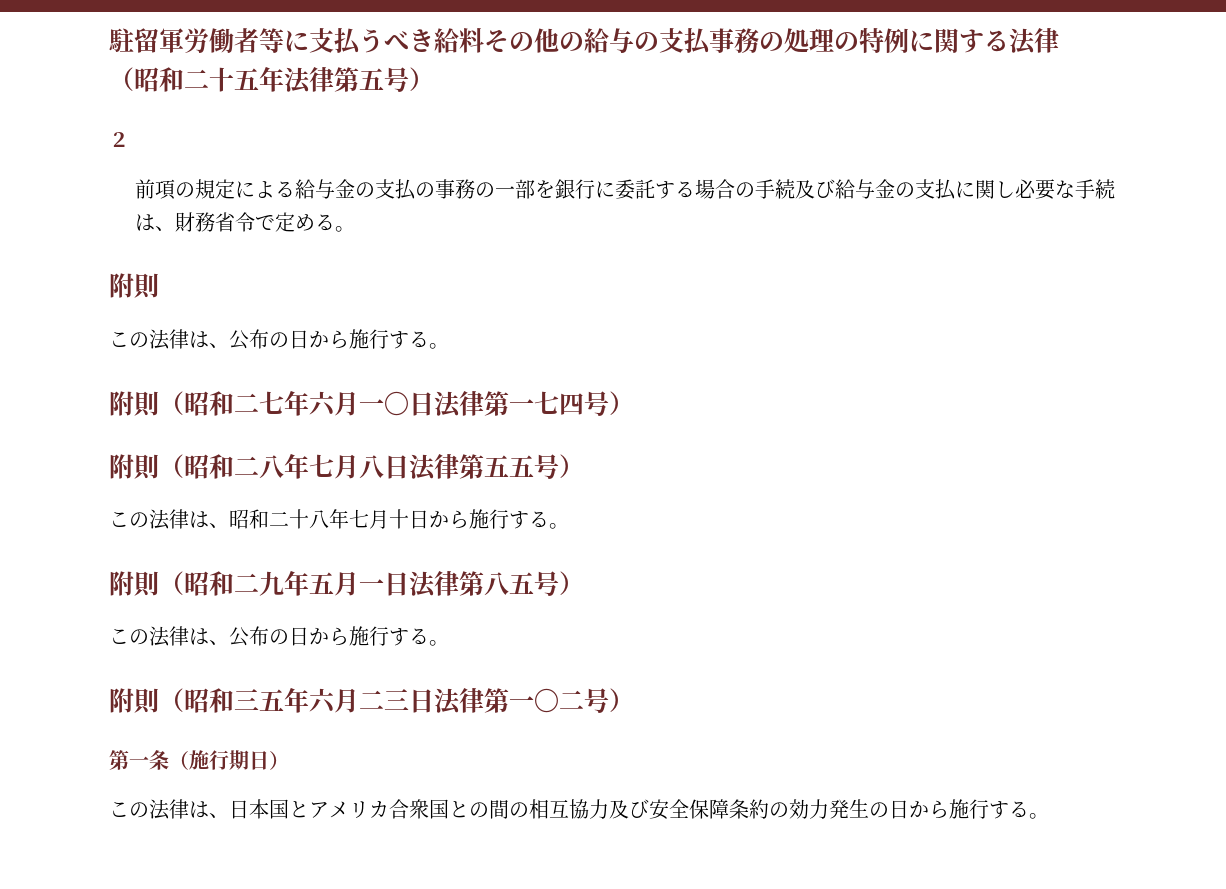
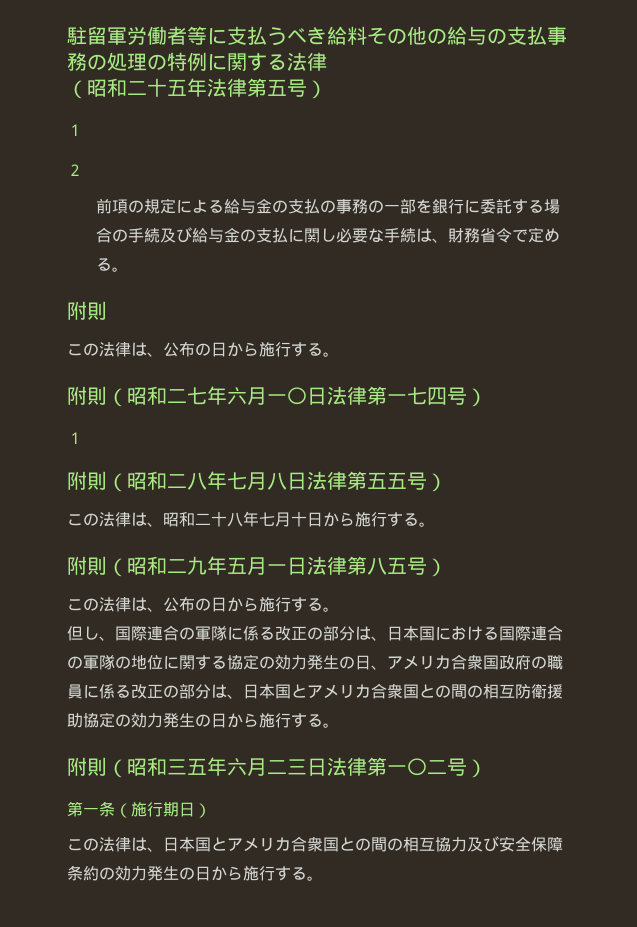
(434, 79) none -> [67,124,83,136] // １
(634, 403) none -> [67,432,83,444] // １
(449, 643) none -> [67,625,563,641] [67,654,563,670] [67,683,563,699] [67,712,339,728] // 但し、国際連合の軍隊に係る改正の部分は、日本国における国際連合の軍隊の地位に関する協定の効力発生の日、アメリカ合衆国政府の職員に係る改正の部分は、日本国とアメリカ合衆国との間の相互防衛援助協定の効力発生の日から施行する。

